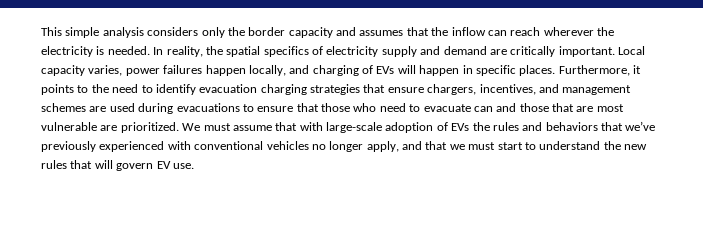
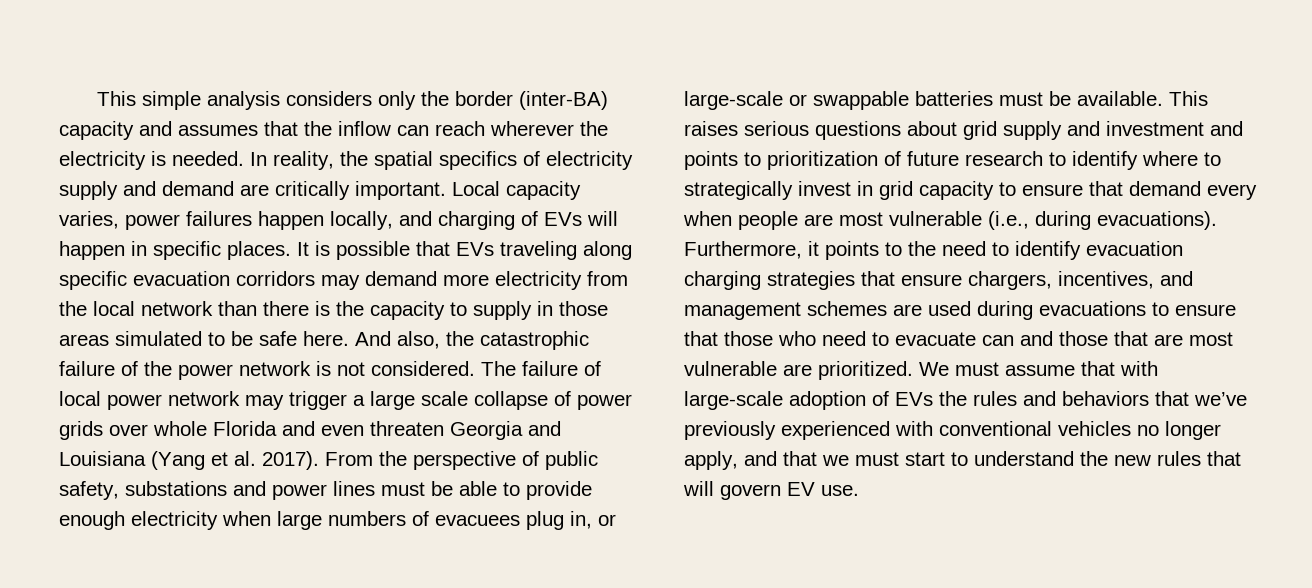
(286, 31) none -> [518,91,608,110] (inter-BA)
(556, 70) none -> [297,241,632,260] [59,271,628,290] [59,301,608,320] [59,331,589,350] [59,361,601,380] [59,391,632,410] [59,421,561,440] [59,451,598,470] [59,481,592,500] [59,511,616,530] [684,91,1208,110] [684,121,1243,140] [684,151,1221,170] [684,181,1257,200] [683,211,1217,230] It is possible that EVs traveling along specific evacuation corridors may demand more electricity from the local network than there is the capacity to supply in those areas simulated to be safe here. And also, the catastrophic failure of the power network is not considered. The failure of local power network may trigger a large scale collapse of power grids over whole Florida and even threaten Georgia and Louisiana (Yang et al. 2017). From the perspective of public safety, substations and power lines must be able to provide enough electricity when large numbers of evacuees plug in, or large-scale or swappable batteries must be available. This raises serious questions about grid supply and investment and points to prioritization of future research to identify where to strategically invest in grid capacity to ensure that demand every when people are most vulnerable (i.e., during evacuations).

